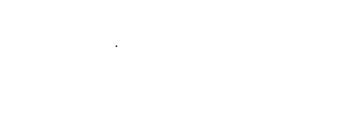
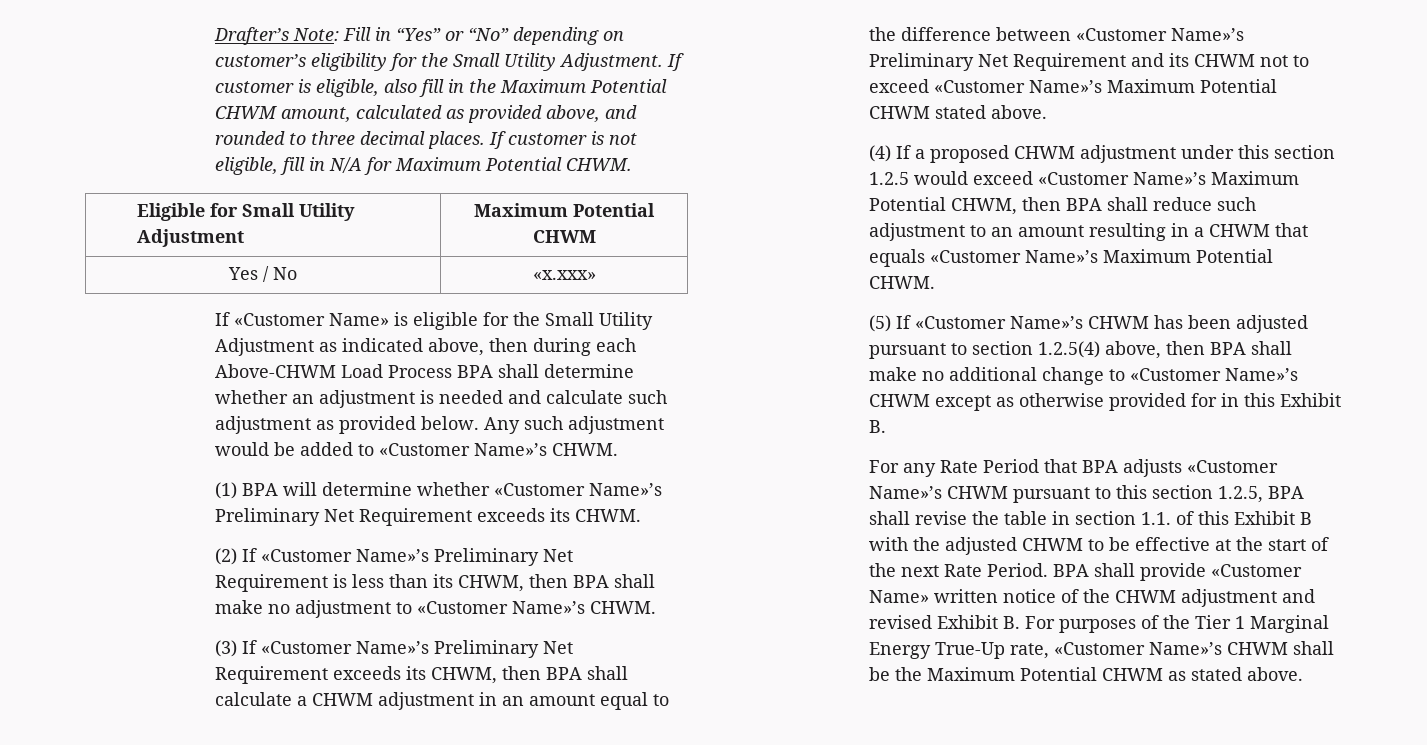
[115,45,119,48] . -> [214,27,625,45] [215,53,685,71] [215,79,668,97] [215,105,638,123] [215,131,638,149] [215,157,633,175] [136,203,355,221] [136,229,244,247] [474,203,655,217] [532,230,596,243] [228,266,297,282] [532,270,596,280] [215,312,654,330] [215,338,637,356] [215,364,635,378] [215,390,668,408] [215,416,665,434] [215,442,619,456] [215,482,663,499] [215,508,642,526] [215,548,574,566] [215,574,656,592] [215,600,657,618] [215,640,574,658] [215,666,629,684] [215,692,670,710] [869,27,1245,41] [869,53,1310,71] [869,79,1278,93] [869,105,1048,119] [869,145,1336,163] [869,171,1300,185] [869,197,1257,215] [869,223,1309,241] [869,249,1274,267] [869,276,936,289] [869,315,1309,333] [869,341,1293,359] [869,367,1299,385] [869,393,1342,411] [869,420,887,433] [869,459,1279,477] [869,485,1305,503] [869,511,1313,525] [869,537,1330,555] [869,563,1303,581] [869,589,1316,607] [869,615,1330,633] [869,641,1335,659] [869,667,1304,681] Drafter’s Note: Fill in “Yes” or “No” depending on customer’s eligibility for the Small Utility Adjustment. If customer is eligible, also fill in the Maximum Potential CHWM amount, calculated as provided above, and rounded to three decimal places. If customer is not eligible, fill in N/A for Maximum Potential CHWM. // Eligible for Small Utility Adjustment | Maximum Potential CHWM // Yes / No | «x.xxx» // If «Customer Name» is eligible for the Small Utility Adjustment as indicated above, then during each Above-CHWM Load Process BPA shall determine whether an adjustment is needed and calculate such adjustment as provided below. Any such adjustment would be added to «Customer Name»’s CHWM. // (1) BPA will determine whether «Customer Name»’s Preliminary Net Requirement exceeds its CHWM. // (2) If «Customer Name»’s Preliminary Net Requirement is less than its CHWM, then BPA shall make no adjustment to «Customer Name»’s CHWM. // (3) If «Customer Name»’s Preliminary Net Requirement exceeds its CHWM, then BPA shall calculate a CHWM adjustment in an amount equal to the difference between «Customer Name»’s Preliminary Net Requirement and its CHWM not to exceed «Customer Name»’s Maximum Potential CHWM stated above. // (4) If a proposed CHWM adjustment under this section 1.2.5 would exceed «Customer Name»’s Maximum Potential CHWM, then BPA shall reduce such adjustment to an amount resulting in a CHWM that equals «Customer Name»’s Maximum Potential CHWM. // (5) If «Customer Name»’s CHWM has been adjusted pursuant to section 1.2.5(4) above, then BPA shall make no additional change to «Customer Name»’s CHWM except as otherwise provided for in this Exhibit B. // For any Rate Period that BPA adjusts «Customer Name»’s CHWM pursuant to this section 1.2.5, BPA shall revise the table in section 1.1. of this Exhibit B with the adjusted CHWM to be effective at the start of the next Rate Period. BPA shall provide «Customer Name» written notice of the CHWM adjustment and revised Exhibit B. For purposes of the Tier 1 Marginal Energy True-Up rate, «Customer Name»’s CHWM shall be the Maximum Potential CHWM as stated above.

